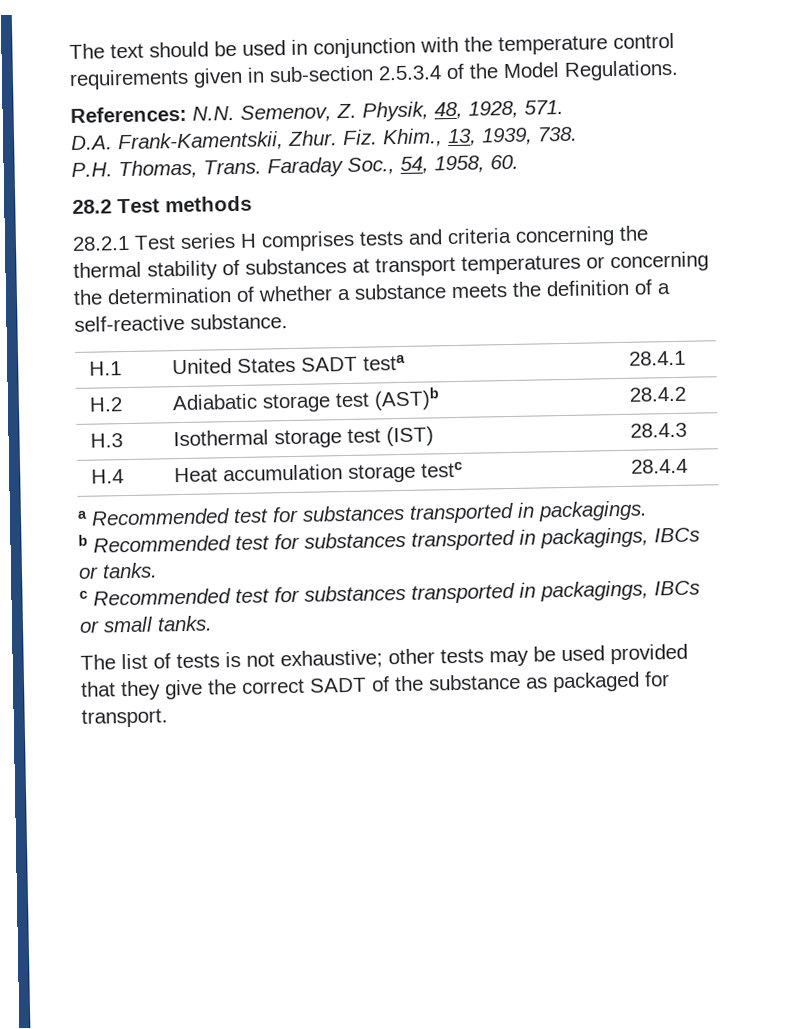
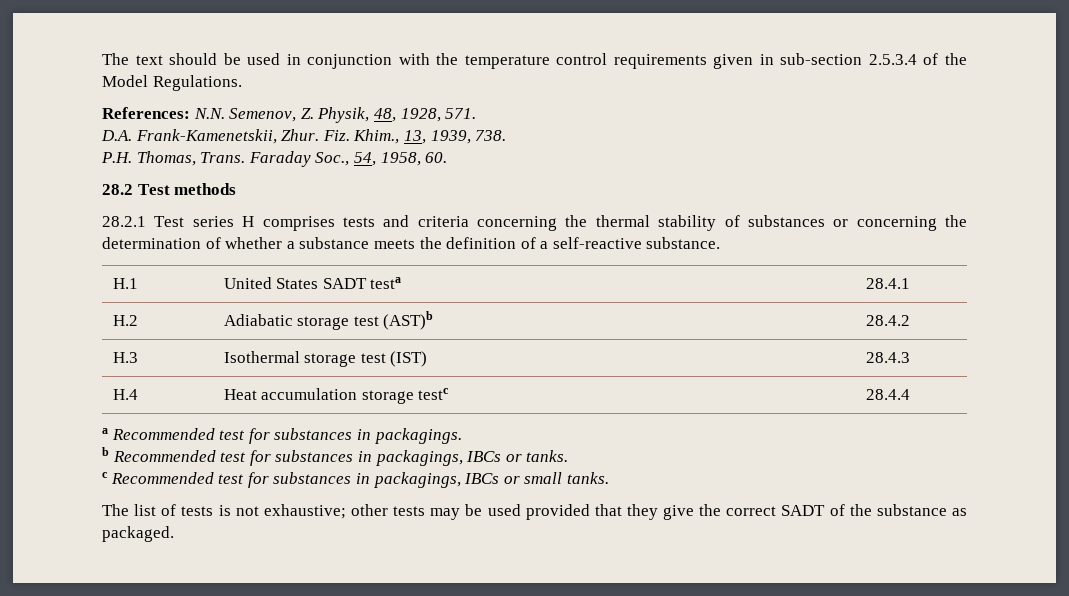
[117,131,284,153] Frank-Kamentskii, -> [135,129,277,144] Frank-Kamenetskii,
[352,254,581,277] at transport temperatures -> (825, 221) none
[409,502,514,524] transported -> (353, 434) none
[411,529,515,551] transported -> (354, 456) none
[411,582,515,604] transported -> (352, 478) none
[552,671,670,693] [81,708,168,728] packaged for transport. -> [102,526,174,542] packaged.

